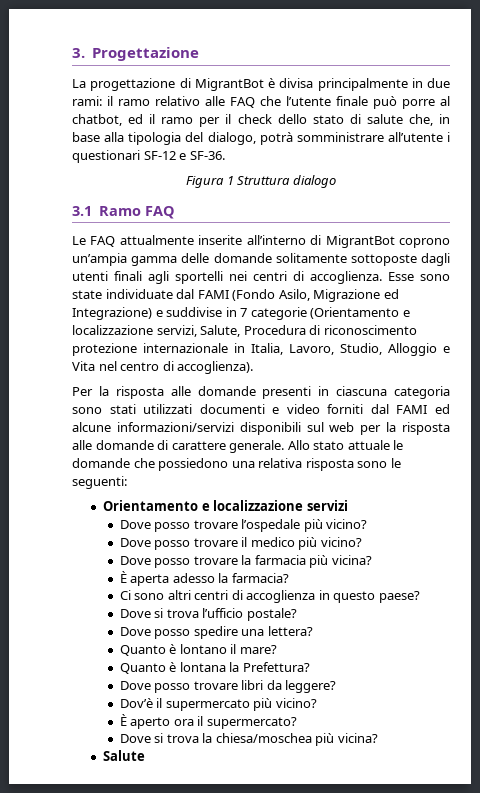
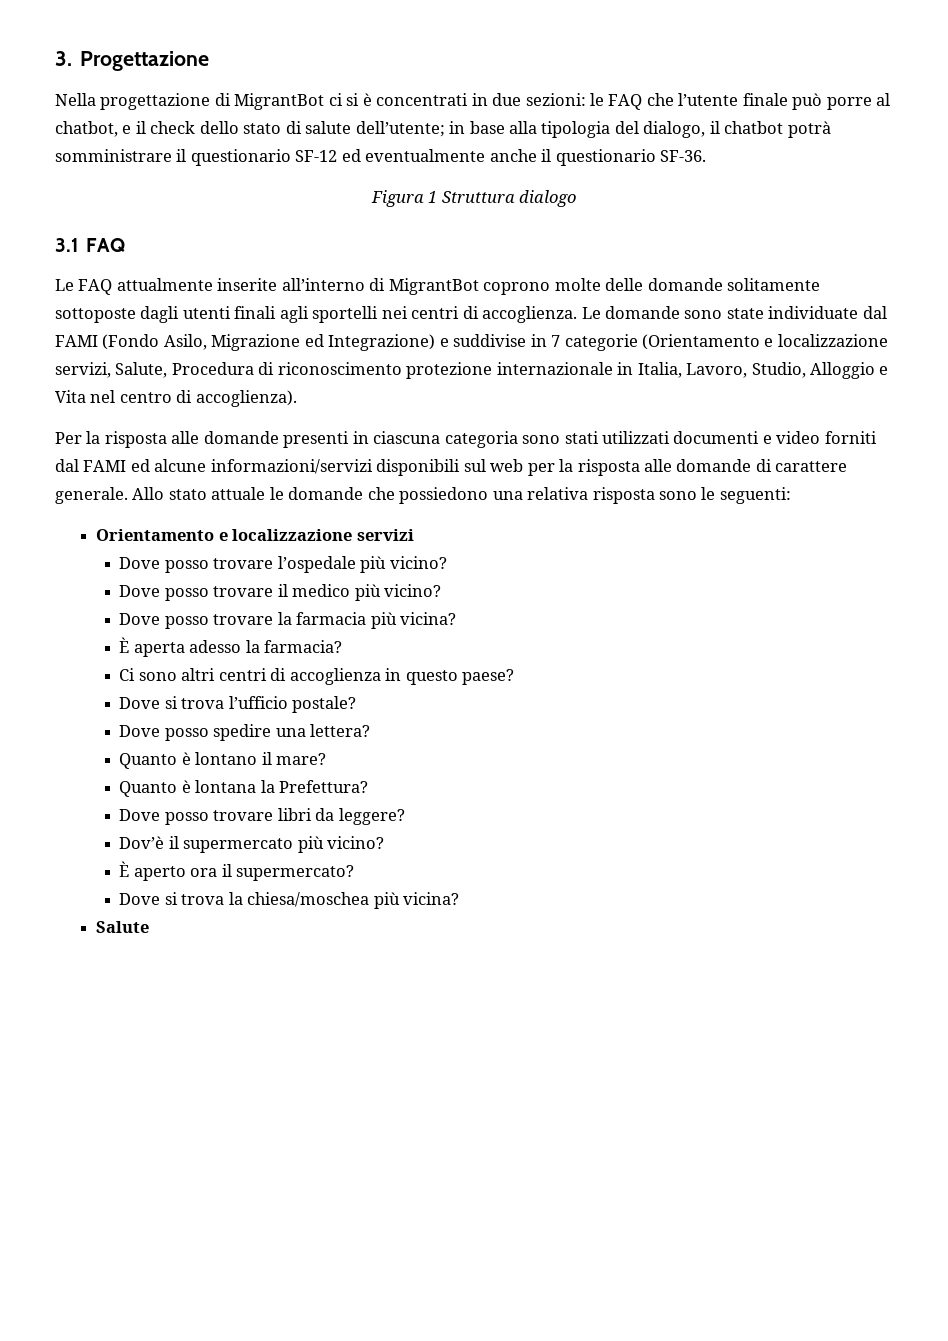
[72,79,86,88] La -> [55,93,96,106] Nella
[268,78,450,91] [72,96,225,106] è divisa principalmente in due rami: il ramo relativo alle -> [328,93,605,106] ci si è concentrati in due sezioni: le
[128,114,221,127] ed il ramo per -> [122,125,132,134] e
[408,114,433,126] che, -> [355,121,445,137] dell’utente;
[259,132,450,145] [72,150,187,163] potrà somministrare all’utente i questionari SF-12 e -> [709,121,831,138] [55,149,656,166] il chatbot potrà somministrare il questionario SF-12 ed eventualmente anche il questionario
[98,206,141,216] Ramo -> (78, 245) none
[72,253,178,266] un’ampia gamma -> [554,278,601,291] molte
[388,272,414,281] Esse -> [581,306,681,319] Le domande

